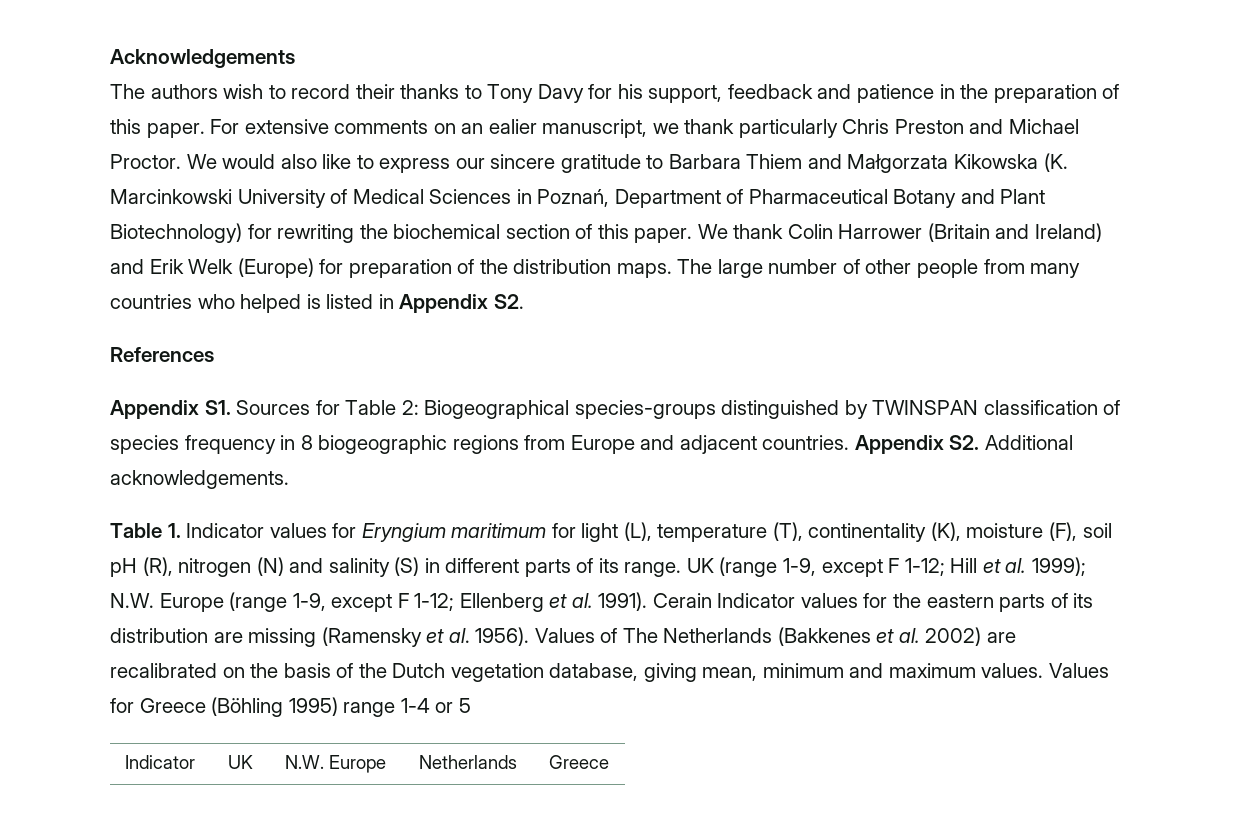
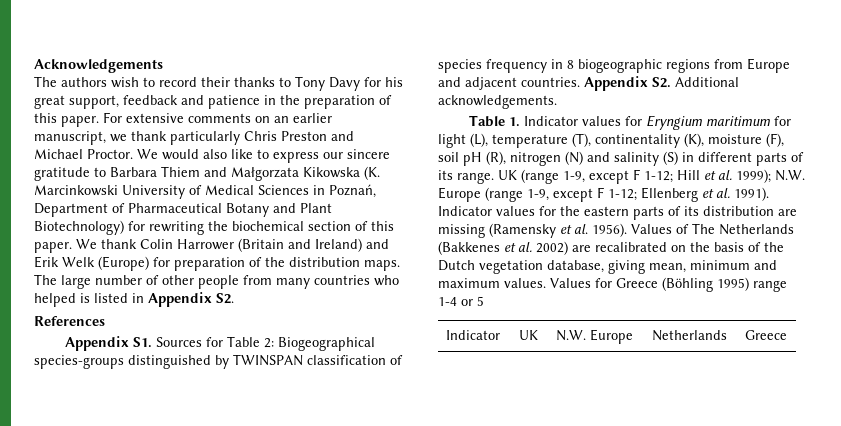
(643, 91) none -> [34,95,65,109] great
[488,119,537,134] ealier -> [293,113,332,123] earlier
[652,593,712,608] Cerain -> (769, 194) none

